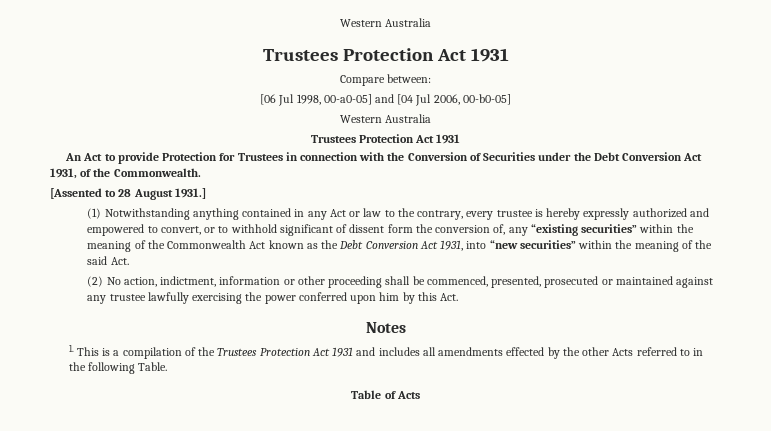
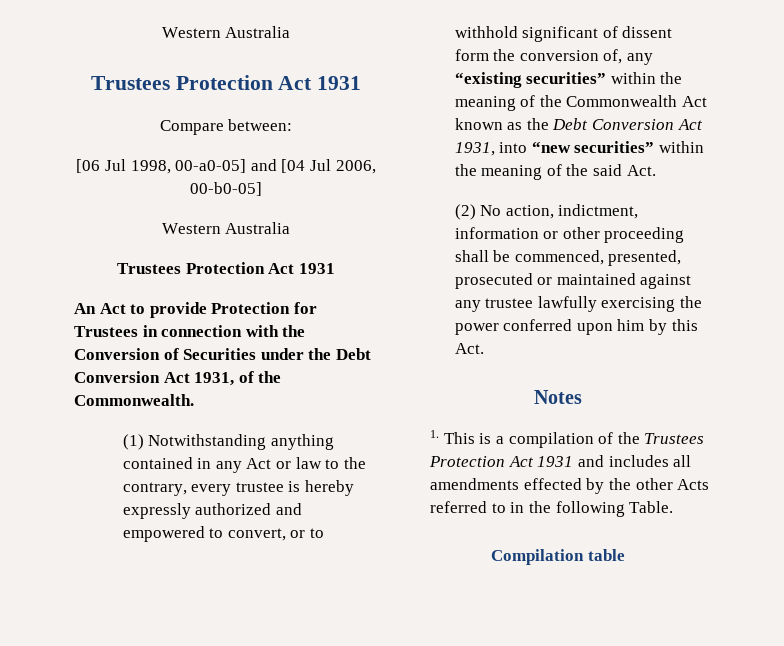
[50,188,206,200] // [Assented to 28 August 1931.] -> (194, 400) none
[351,390,420,399] Table of Acts -> [491,549,625,565] Compilation table

